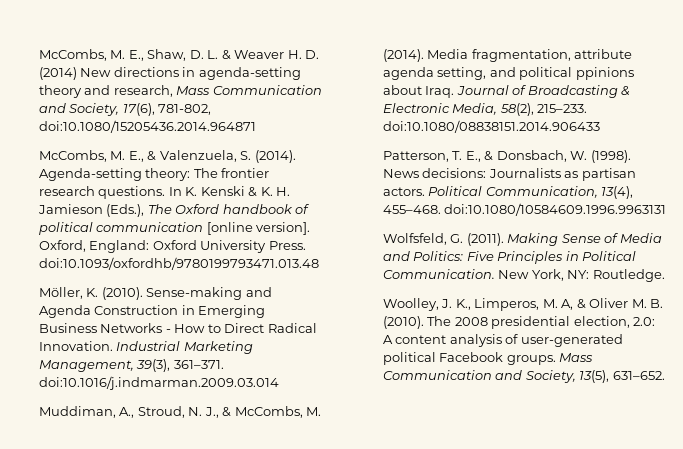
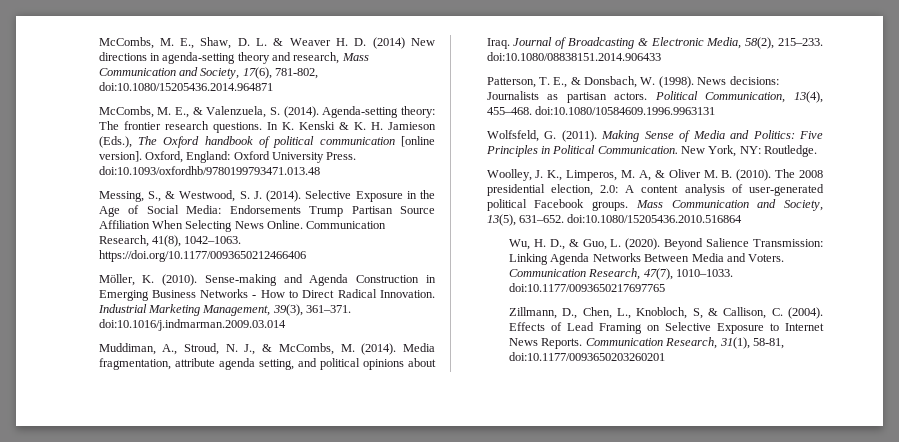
(319, 263) none -> [98,190,435,202] [98,205,435,217] [98,220,387,232] [98,235,242,247] [98,250,306,262] // Messing, S., & Westwood, S. J. (2014). Selective Exposure in the Age of Social Media: Endorsements Trump Partisan Source Affiliation When Selecting News Online. Communication Research, 41(8), 1042–1063. https://doi.org/10.1177/0093650212466406
[575,67,634,80] ppinions -> [362,359,404,370] opinions
(665, 375) none -> [567,214,743,223] [509,238,823,250] [509,253,785,265] [509,268,734,280] [509,283,666,292] [509,307,823,319] [509,322,824,334] [509,337,784,349] [509,352,666,361] doi:10.1080/15205436.2010.516864 // Wu, H. D., & Guo, L. (2020). Beyond Salience Transmission: Linking Agenda Networks Between Media and Voters. Communication Research, 47(7), 1010–1033. doi:10.1177/0093650217697765 // Zillmann, D., Chen, L., Knobloch, S, & Callison, C. (2004). Effects of Lead Framing on Selective Exposure to Internet News Reports. Communication Research, 31(1), 58-81, doi:10.1177/0093650203260201

